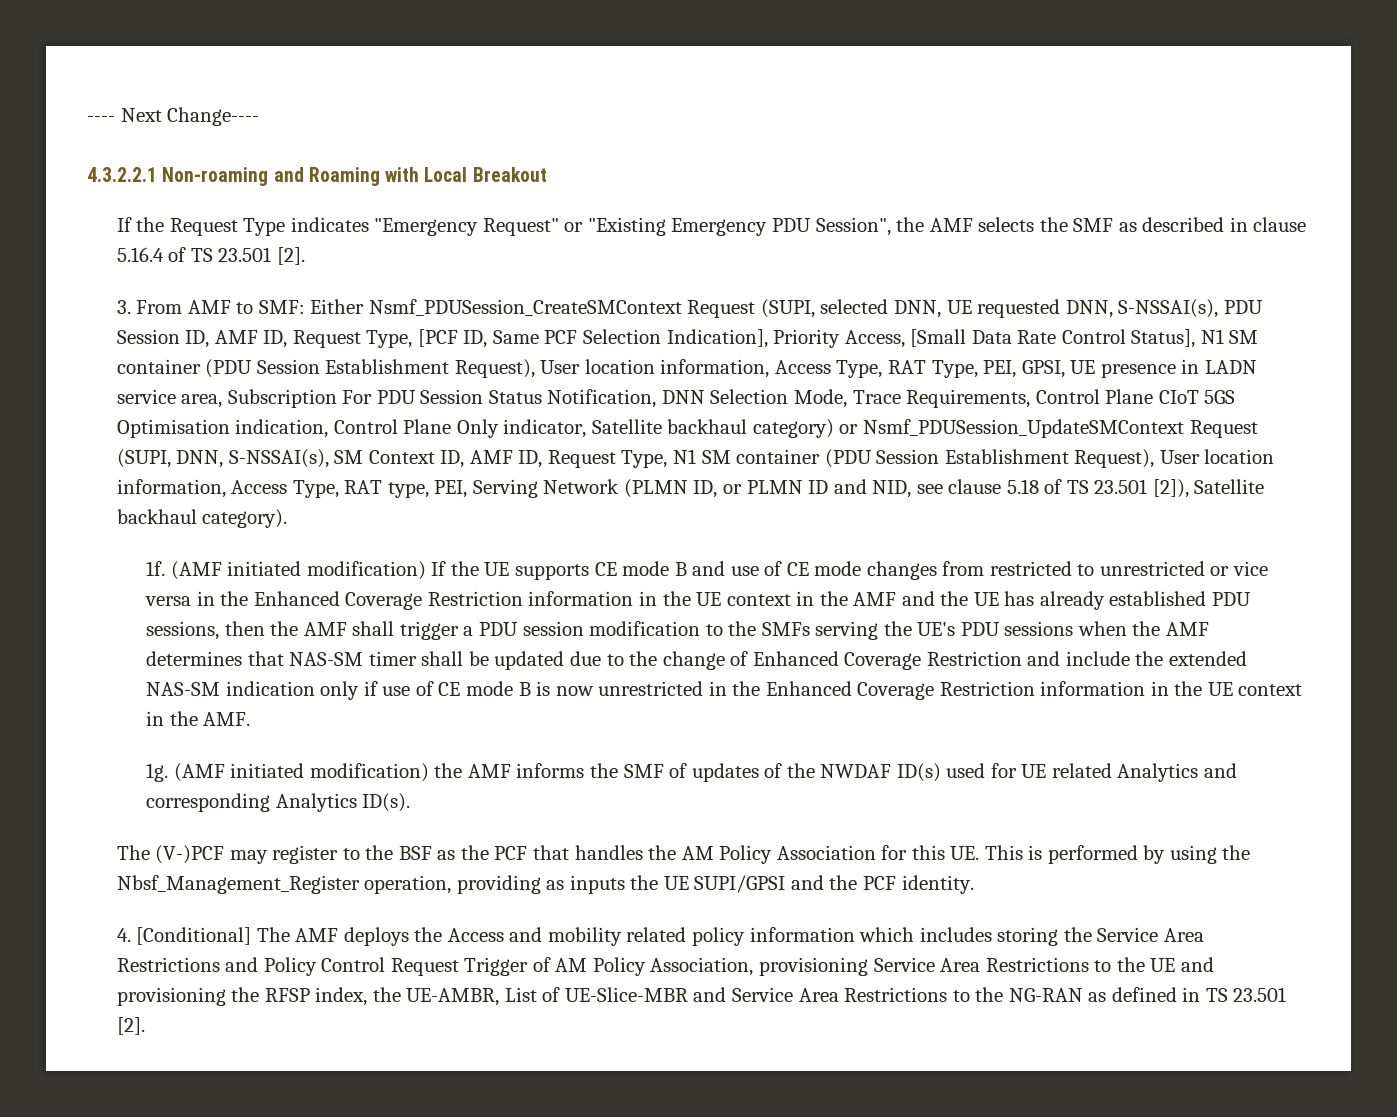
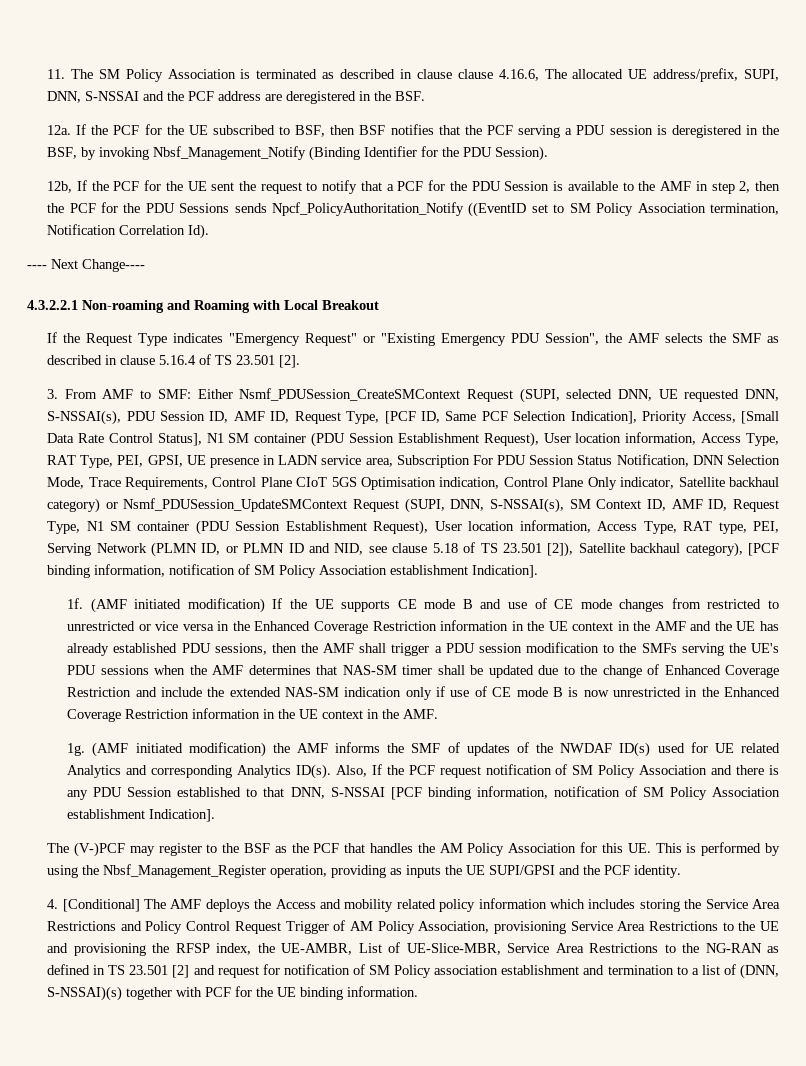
(87, 119) none -> [47,68,779,82] [47,91,426,104] [47,124,780,138] [47,146,549,161] [47,180,781,194] [47,202,780,217] [47,224,210,239] 11. The SM Policy Association is terminated as described in clause clause 4.16.6, The allocated UE address/prefix, SUPI, DNN, S-NSSAI and the PCF address are deregistered in the BSF. // 12a. If the PCF for the UE subscribed to BSF, then BSF notifies that the PCF serving a PDU session is deregistered in the BSF, by invoking Nbsf_Management_Notify (Binding Identifier for the PDU Session). // 12b, If the PCF for the UE sent the request to notify that a PCF for the PDU Session is available to the AMF in step 2, then the PCF for the PDU Sessions sends Npcf_PolicyAuthoritation_Notify ((EventID set to SM Policy Association termination, Notification Correlation Id). //
[202,509,288,528] category). -> [685,542,780,557] [47,564,539,578] category), [PCF binding information, notification of SM Policy Association establishment Indication].
(411, 802) none -> [335,764,780,778] [67,786,780,800] [67,809,216,822] Also, If the PCF request notification of SM Policy Association and there is any PDU Session established to that DNN, S-NSSAI [PCF binding information, notification of SM Policy Association establishment Indication].
[564,987,727,1002] UE-Slice-MBR and -> [406,943,501,955] UE-Slice-MBR,
[116,1017,145,1035] [2]. -> [172,964,780,979] [47,986,419,1001] [2] and request for notification of SM Policy association establishment and termination to a list of (DNN, S-NSSAI)(s) together with PCF for the UE binding information.

